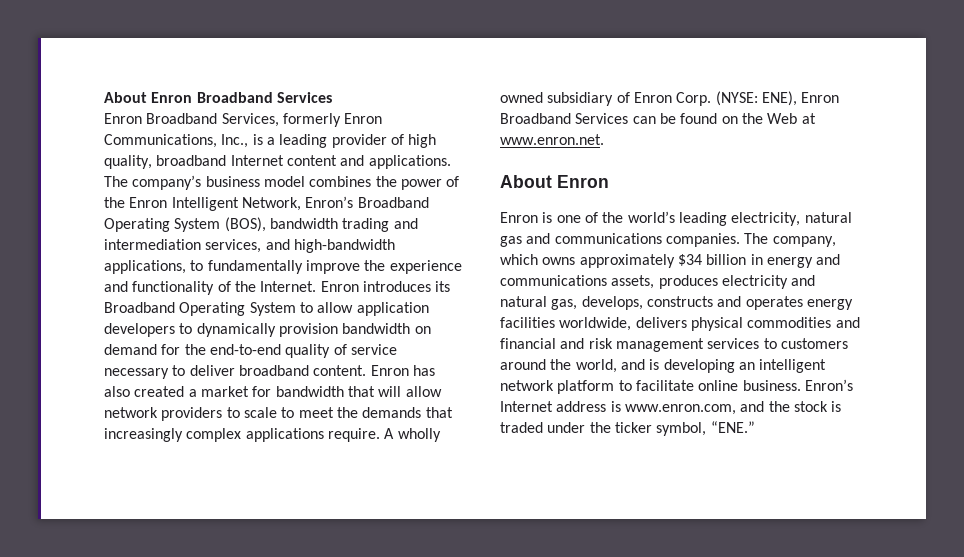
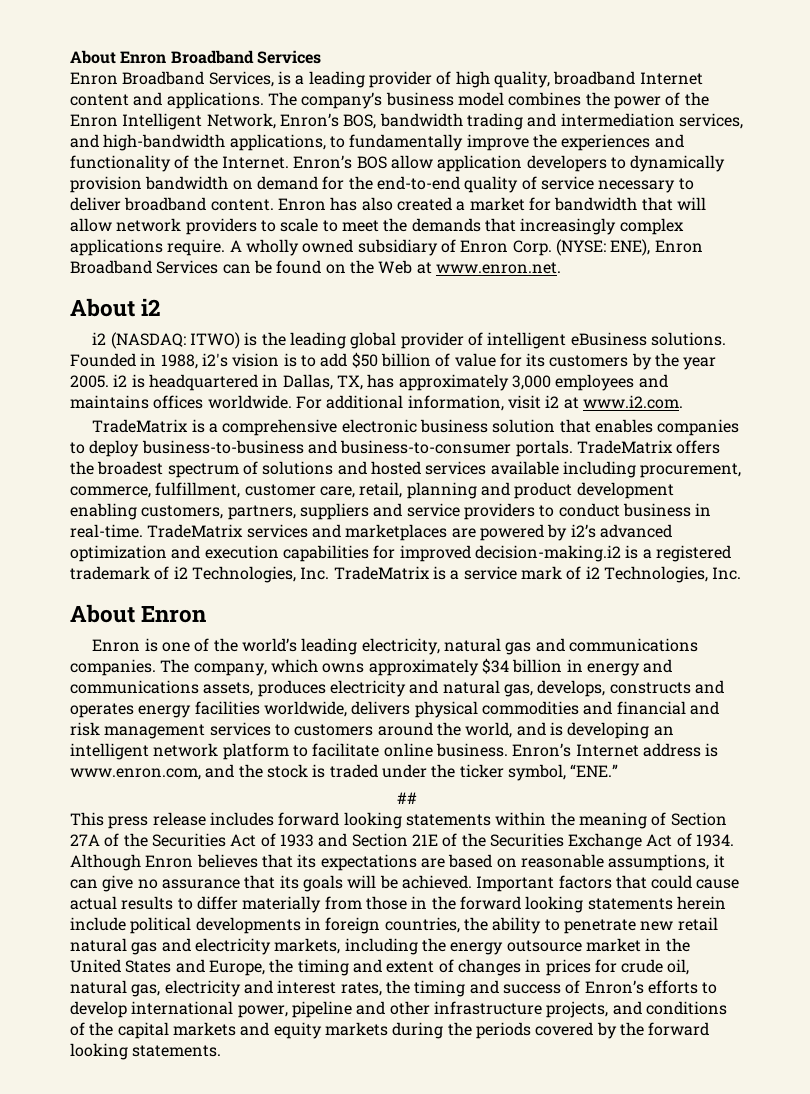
[282,113,383,127] [104,134,249,148] formerly Enron Communications, Inc., -> (274, 79) none
[357,197,429,208] [104,217,266,232] Broadband Operating System (BOS), -> [343,114,377,129] BOS,
[389,260,462,274] experience -> [561,134,651,151] experiences
[320,281,451,292] [104,302,313,316] Enron introduces its Broadband Operating System to -> [293,155,387,169] Enron’s BOS
(604, 139) none -> [70,298,161,317] [92,332,727,349] [70,352,717,370] [70,374,668,391] [70,395,683,411] [92,419,740,436] [70,440,721,457] [70,461,742,478] [70,482,674,499] [70,503,712,520] [70,524,672,541] [70,545,731,562] [70,566,742,583] // About i2 // i2 (NASDAQ: ITWO) is the leading global provider of intelligent eBusiness solutions. Founded in 1988, i2's vision is to add $50 billion of value for its customers by the year 2005. i2 is headquartered in Dallas, TX, has approximately 3,000 employees and maintains offices worldwide. For additional information, visit i2 at www.i2.com. // TradeMatrix is a comprehensive electronic business solution that enables companies to deploy business-to-business and business-to-consumer portals. TradeMatrix offers the broadest spectrum of solutions and hosted services available including procurement, commerce, fulfillment, customer care, retail, planning and product development enabling customers, partners, suppliers and service providers to conduct business in real-time. TradeMatrix services and marketplaces are powered by i2’s advanced optimization and execution capabilities for improved decision-making.i2 is a registered trademark of i2 Technologies, Inc. TradeMatrix is a service mark of i2 Technologies, Inc.
(755, 427) none -> [396,792,417,804] [70,812,727,829] [70,833,735,850] [70,854,725,871] [70,875,740,892] [70,896,726,913] [70,917,718,934] [70,938,690,955] [70,959,690,976] [70,980,718,997] [70,1001,727,1018] [70,1022,710,1039] [70,1043,222,1060] // ## // This press release includes forward looking statements within the meaning of Section 27A of the Securities Act of 1933 and Section 21E of the Securities Exchange Act of 1934. Although Enron believes that its expectations are based on reasonable assumptions, it can give no assurance that its goals will be achieved. Important factors that could cause actual results to differ materially from those in the forward looking statements herein include political developments in foreign countries, the ability to penetrate new retail natural gas and electricity markets, including the energy outsource market in the United States and Europe, the timing and extent of changes in prices for crude oil, natural gas, electricity and interest rates, the timing and success of Enron’s efforts to develop international power, pipeline and other infrastructure projects, and conditions of the capital markets and equity markets during the periods covered by the forward looking statements.

